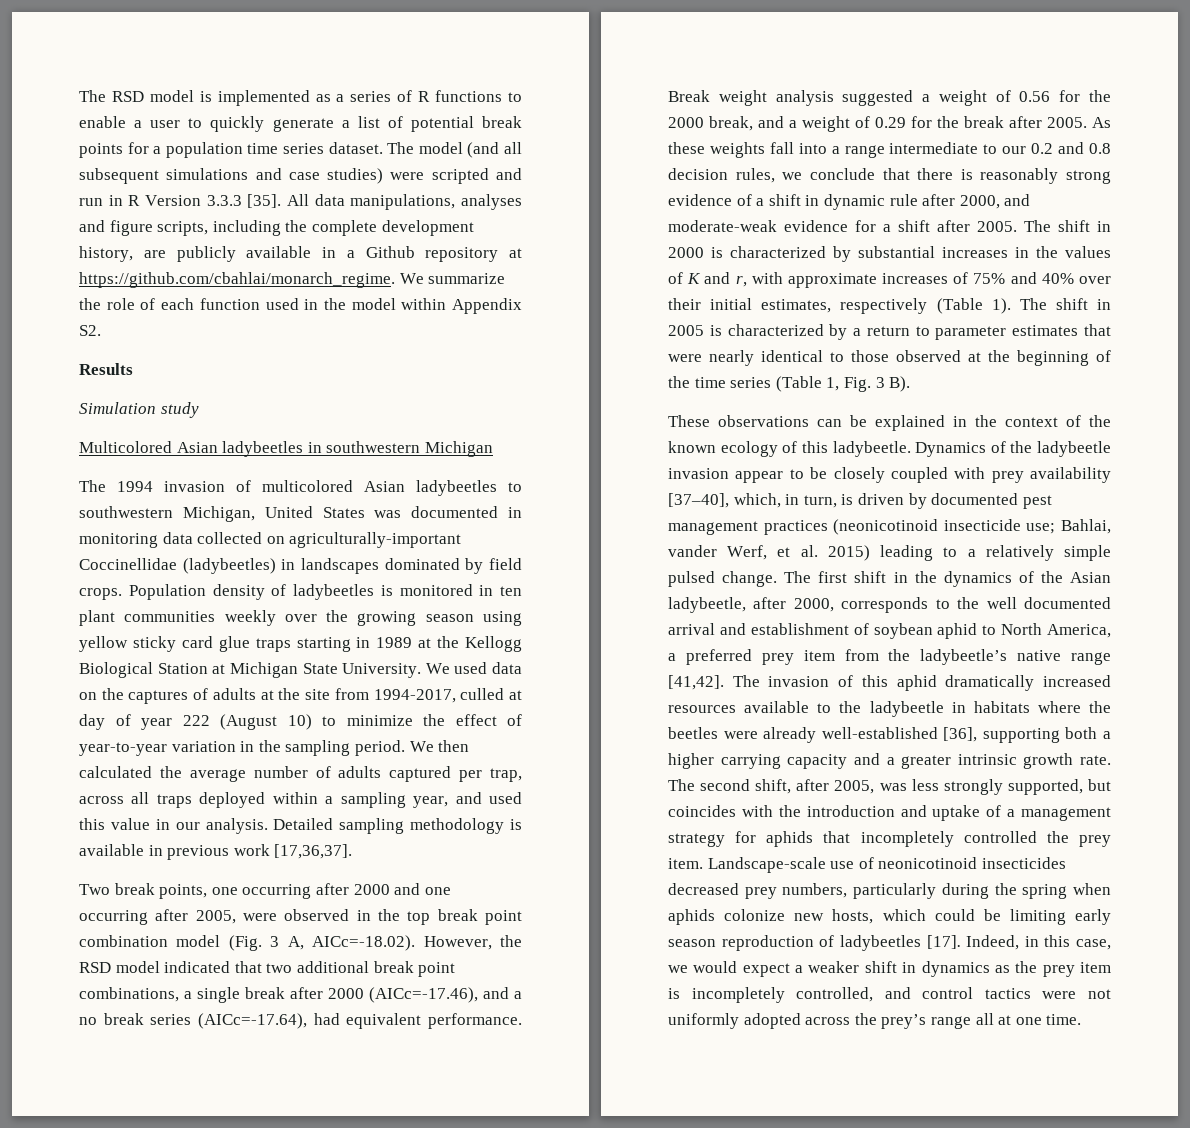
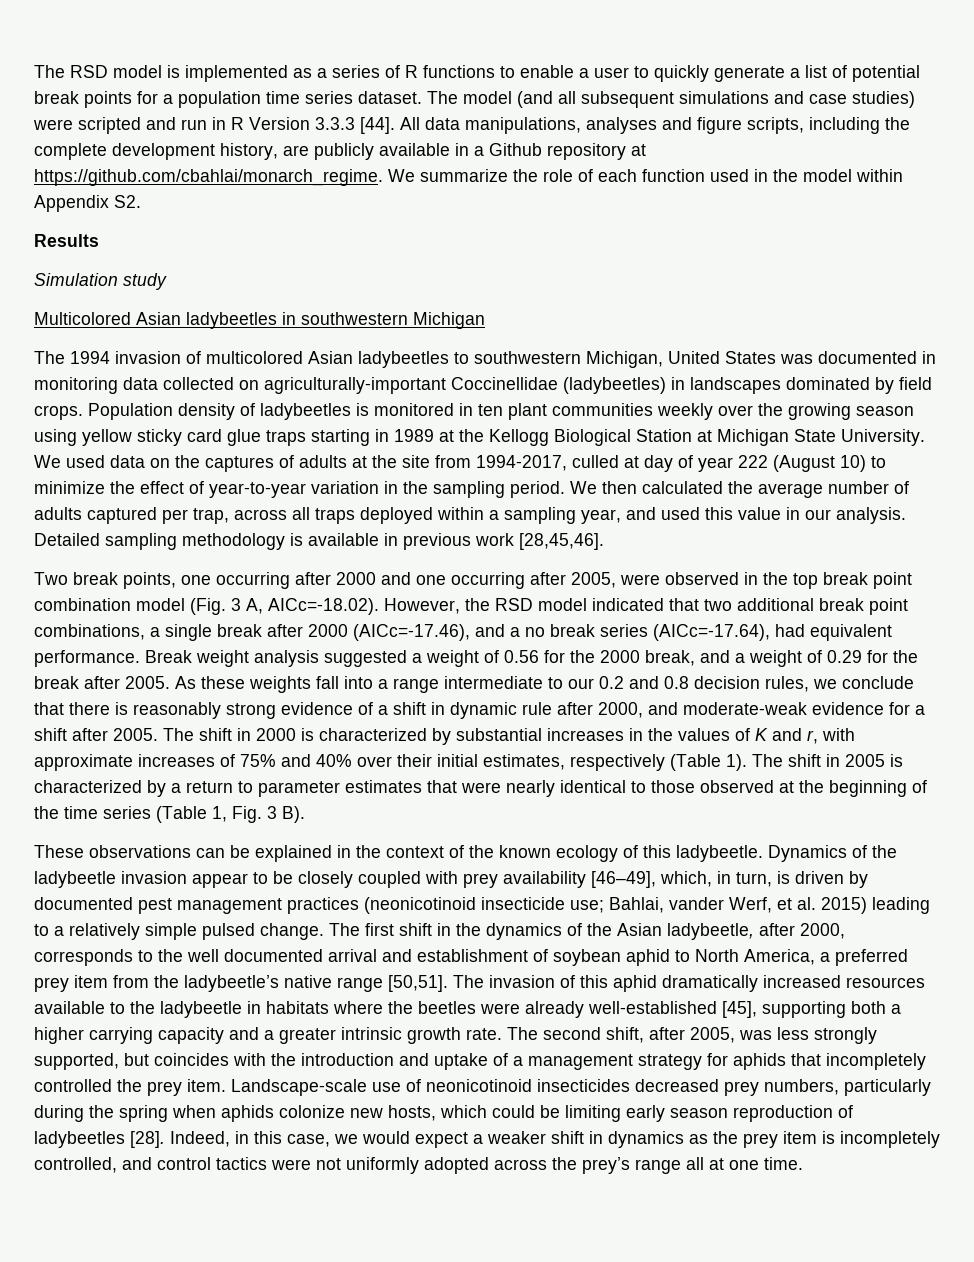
[247,194,282,208] [35]. -> [360,117,395,134] [44].
[274,844,353,859] [17,36,37]. -> [519,533,604,550] [28,45,46].
[668,493,729,508] [37–40], -> [591,871,656,888] [46–49],
[668,675,724,690] [41,42]. -> [388,975,448,992] [50,51].
[943,727,978,742] [36], -> [722,1001,757,1018] [45],
[926,935,961,949] [17]. -> [130,1131,165,1148] [28].

